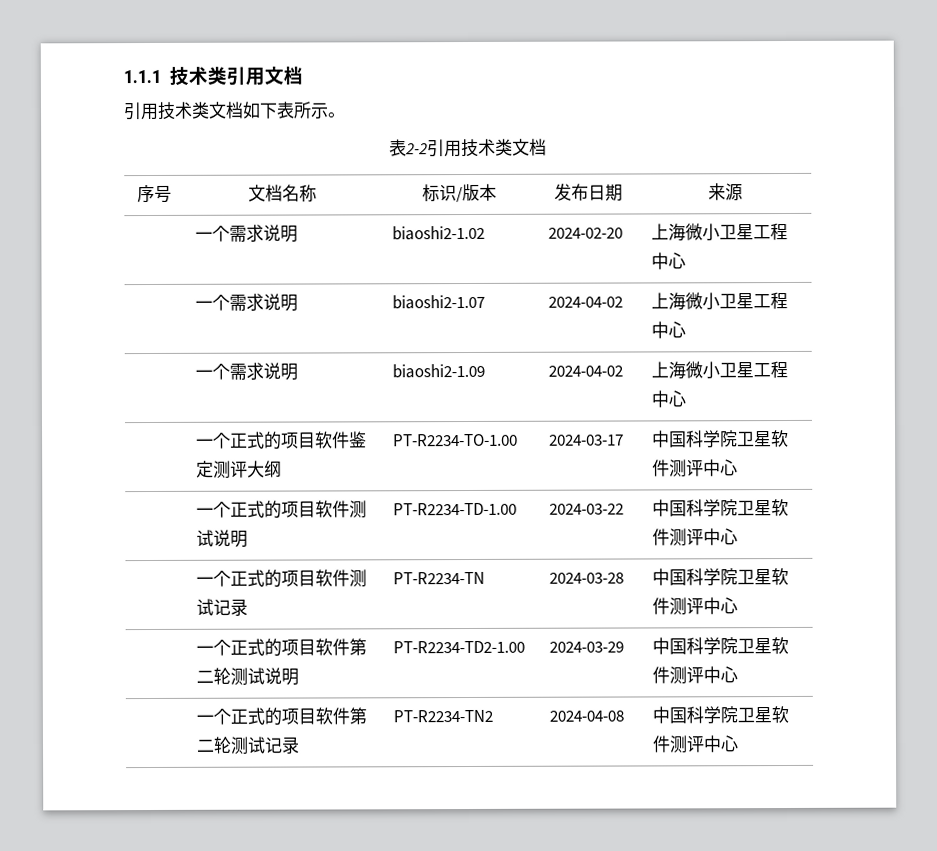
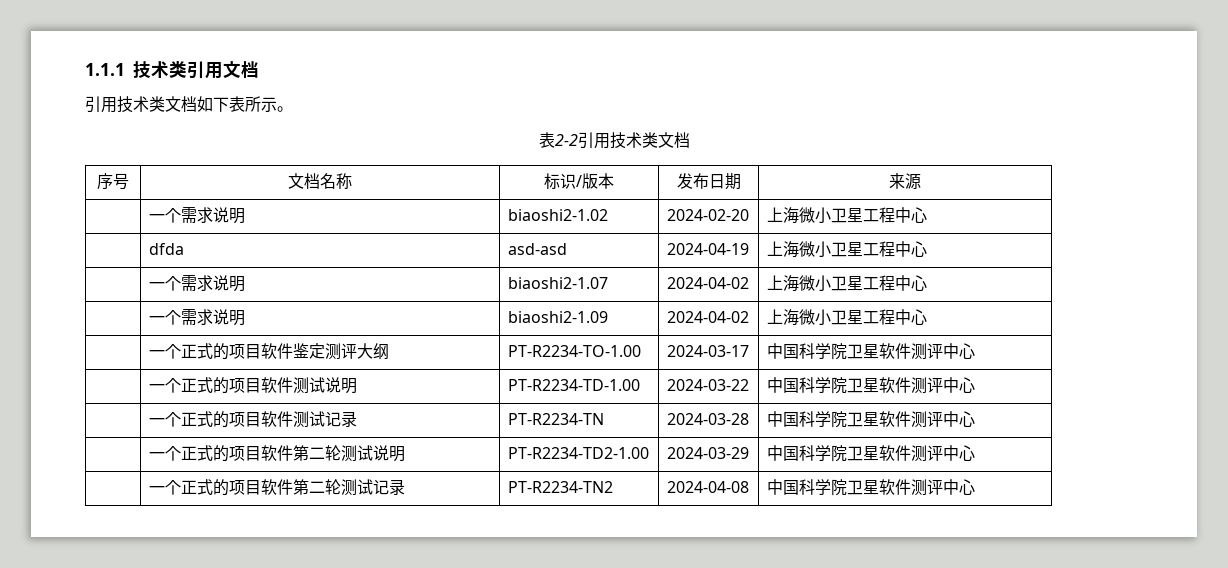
(687, 261) none -> [148,243,184,255] [507,243,567,255] [666,243,749,255] [766,241,927,258] // | dfda | asd-asd | 2024-04-19 | 上海微小卫星工程中心

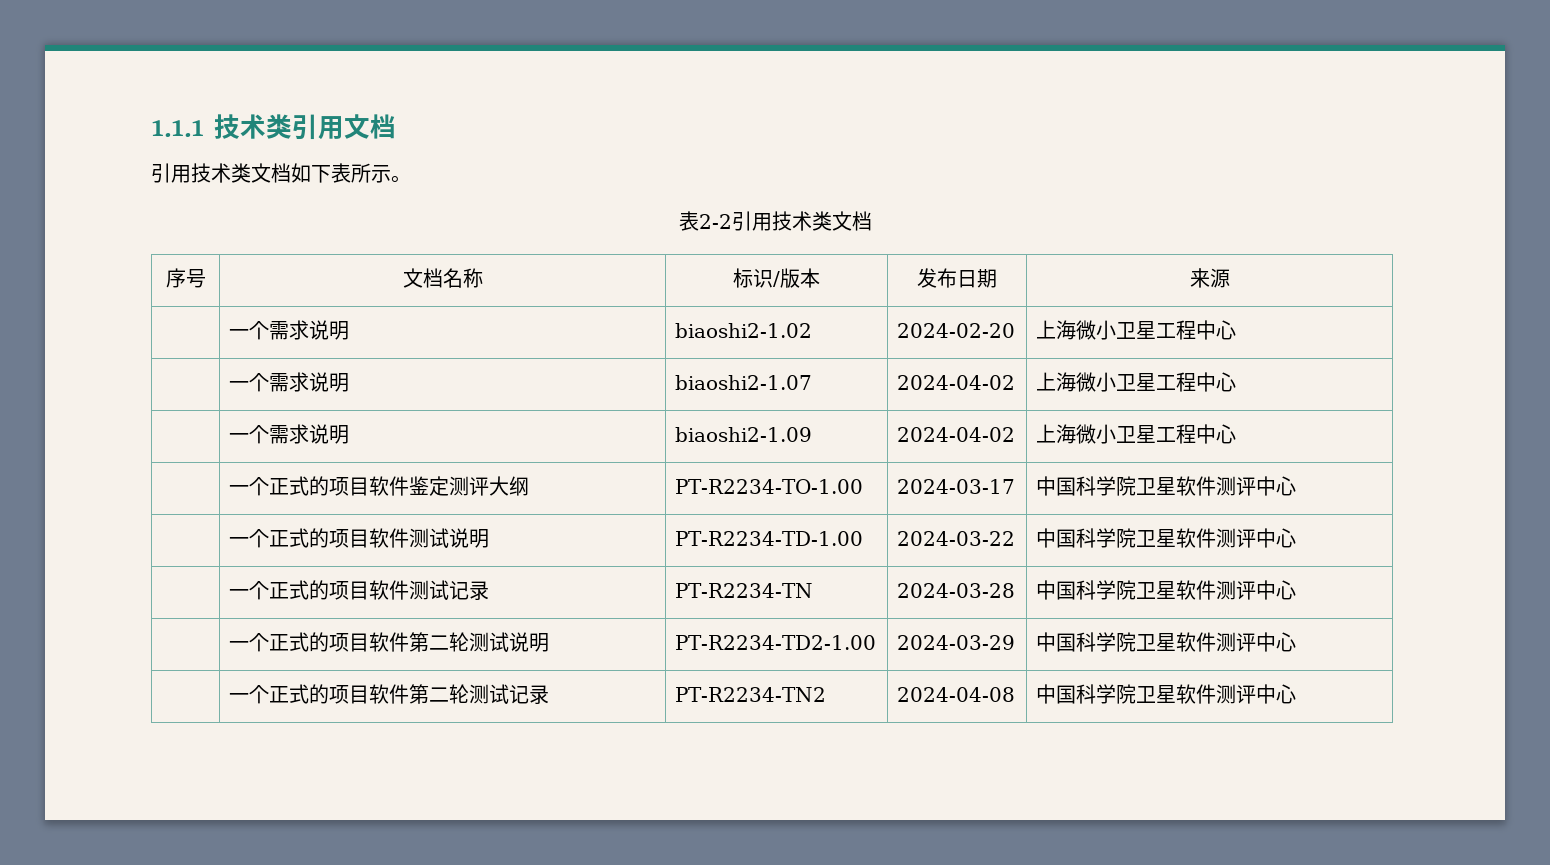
[148,243,184,255] [507,243,567,255] [666,243,749,255] [766,241,927,258] // | dfda | asd-asd | 2024-04-19 | 上海微小卫星工程中心 -> (1237, 330) none

